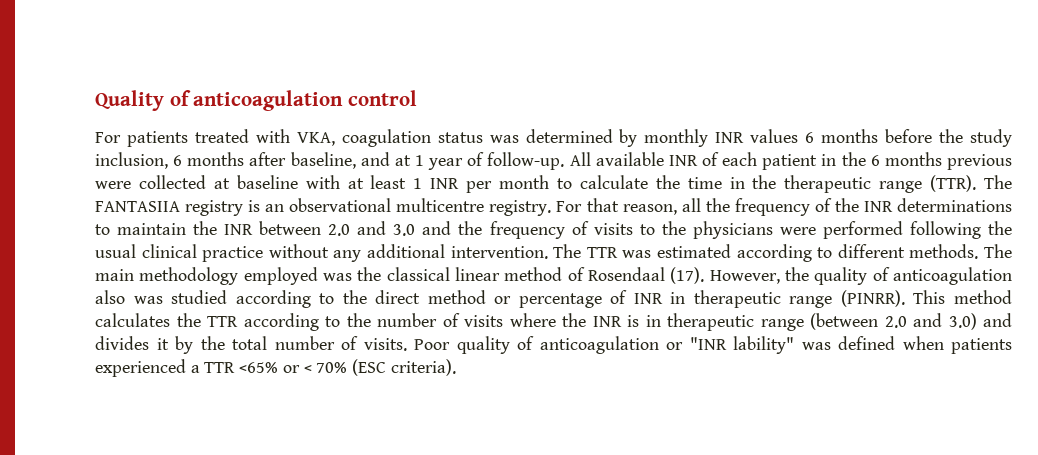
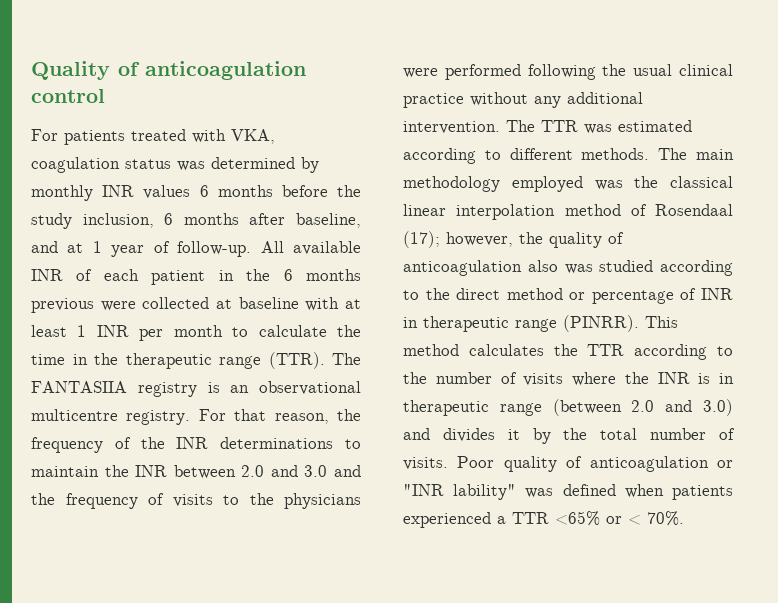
[681,198,701,212] all -> (329, 418) none
(500, 274) none -> [456,204,556,220] interpolation
[670,267,780,284] (17). However, -> [403,231,513,248] (17); however,
[316,359,456,376] 70% (ESC criteria). -> [647,511,684,526] 70%.

